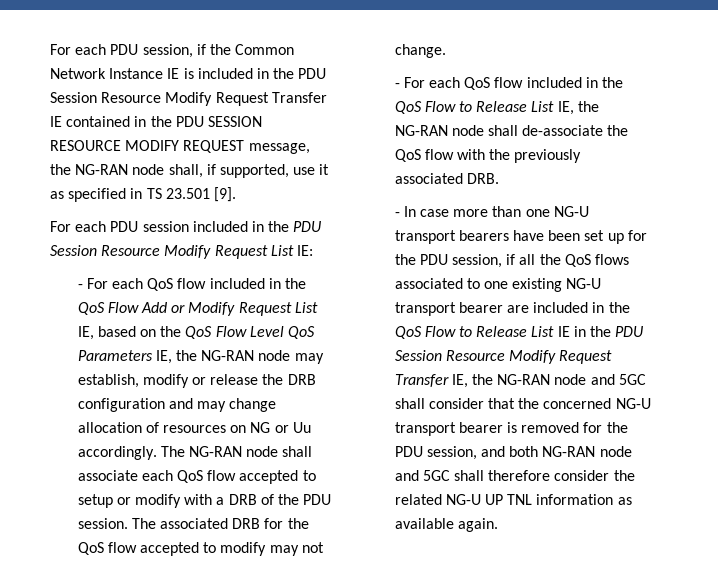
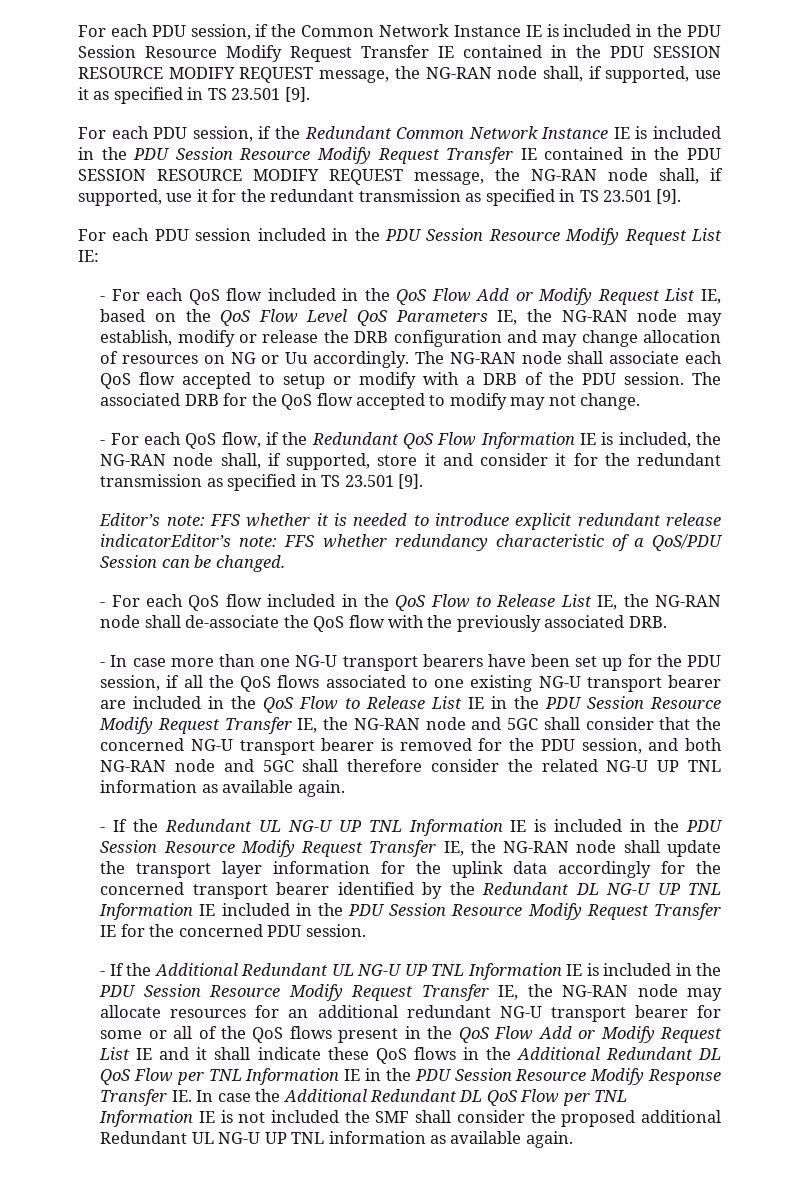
(236, 194) none -> [78,126,722,142] [78,147,722,164] [78,168,723,185] [78,189,682,206] // For each PDU session, if the Redundant Common Network Instance IE is included in the PDU Session Resource Modify Request Transfer IE contained in the PDU SESSION RESOURCE MODIFY REQUEST message, the NG-RAN node shall, if supported, use it for the redundant transmission as specified in TS 23.501 [9].
(446, 51) none -> [100,432,721,449] [100,453,721,470] [100,474,423,491] [99,513,721,530] [100,534,723,551] [100,555,285,572] // - For each QoS flow, if the Redundant QoS Flow Information IE is included, the NG-RAN node shall, if supported, store it and consider it for the redundant transmission as specified in TS 23.501 [9]. // Editor’s note: FFS whether it is needed to introduce explicit redundant release indicatorEditor’s note: FFS whether redundancy characteristic of a QoS/PDU Session can be changed.
(498, 525) none -> [100,819,723,836] [100,840,721,857] [100,861,722,878] [100,882,722,899] [99,903,721,920] [100,924,366,937] [100,963,721,980] [99,984,723,1001] [100,1005,721,1022] [100,1026,722,1043] [99,1047,721,1064] [100,1068,721,1085] [100,1089,628,1106] [99,1110,721,1127] [100,1131,573,1148] // - If the Redundant UL NG-U UP TNL Information IE is included in the PDU Session Resource Modify Request Transfer IE, the NG-RAN node shall update the transport layer information for the uplink data accordingly for the concerned transport bearer identified by the Redundant DL NG-U UP TNL Information IE included in the PDU Session Resource Modify Request Transfer IE for the concerned PDU session. // - If the Additional Redundant UL NG-U UP TNL Information IE is included in the PDU Session Resource Modify Request Transfer IE, the NG-RAN node may allocate resources for an additional redundant NG-U transport bearer for some or all of the QoS flows present in the QoS Flow Add or Modify Request List IE and it shall indicate these QoS flows in the Additional Redundant DL QoS Flow per TNL Information IE in the PDU Session Resource Modify Response Transfer IE. In case the Additional Redundant DL QoS Flow per TNL Information IE is not included the SMF shall consider the proposed additional Redundant UL NG-U UP TNL information as available again.

